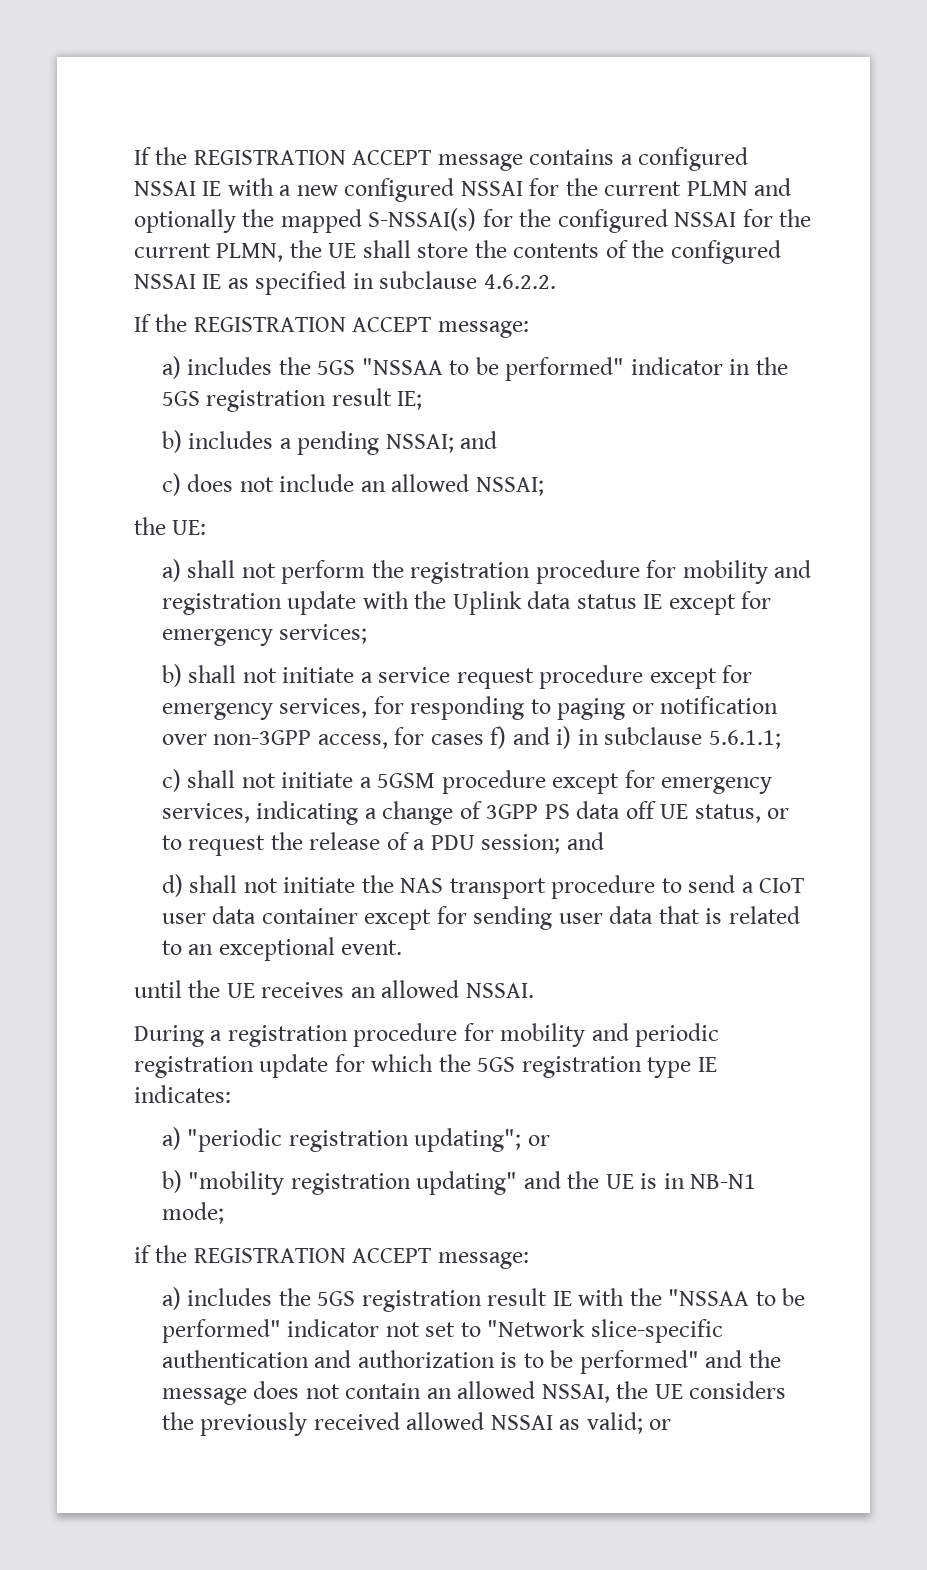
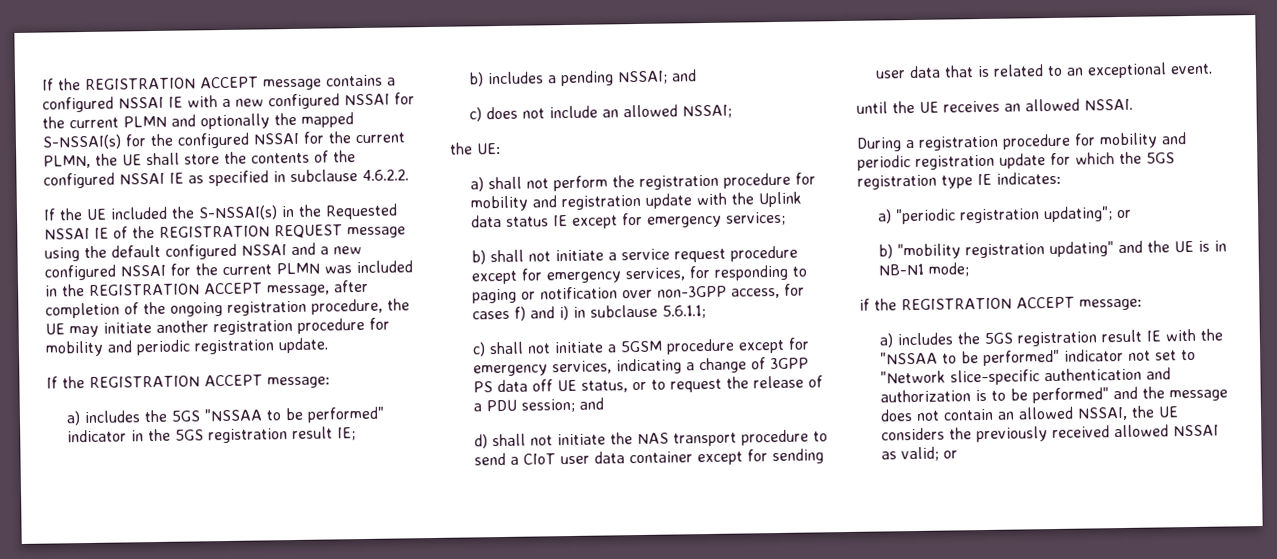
(556, 281) none -> [43,203,398,221] [44,224,406,240] [44,242,362,262] [44,260,413,281] [45,279,369,297] [45,298,410,319] [45,317,390,338] [45,337,329,357] // If the UE included the S-NSSAI(s) in the Requested NSSAI IE of the REGISTRATION REQUEST message using the default configured NSSAI and a new configured NSSAI for the current PLMN was included in the REGISTRATION ACCEPT message, after completion of the ongoing registration procedure, the UE may initiate another registration procedure for mobility and periodic registration update.

